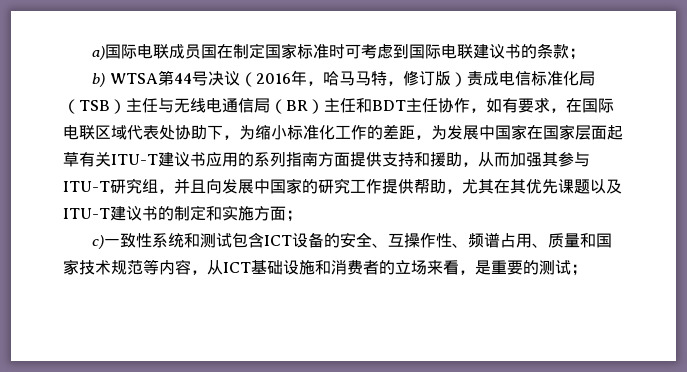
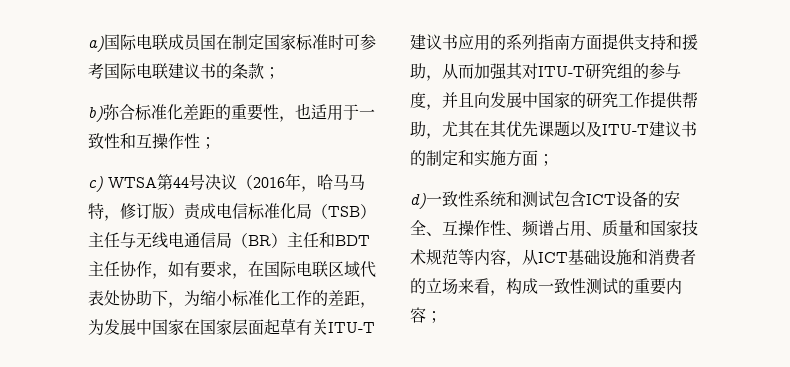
[361,43,410,59] 考虑到 -> [360,34,376,50] [88,63,104,79] 参考
(106, 80) none -> [103,103,375,122] [88,133,216,149] [88,176,103,192] 弥合标准化差距的重要性，也适用于一致性和互操作性； // c)
[558,152,590,167] 参与 -> [522,63,538,79] 对
(158, 186) none -> [633,63,681,79] [410,92,426,108] 的参与度
[92,235,105,249] c) -> [410,193,426,209] d)
[475,260,571,275] 是重要的测试 -> [506,278,682,295] [410,307,426,323] 构成一致性测试的重要内容

